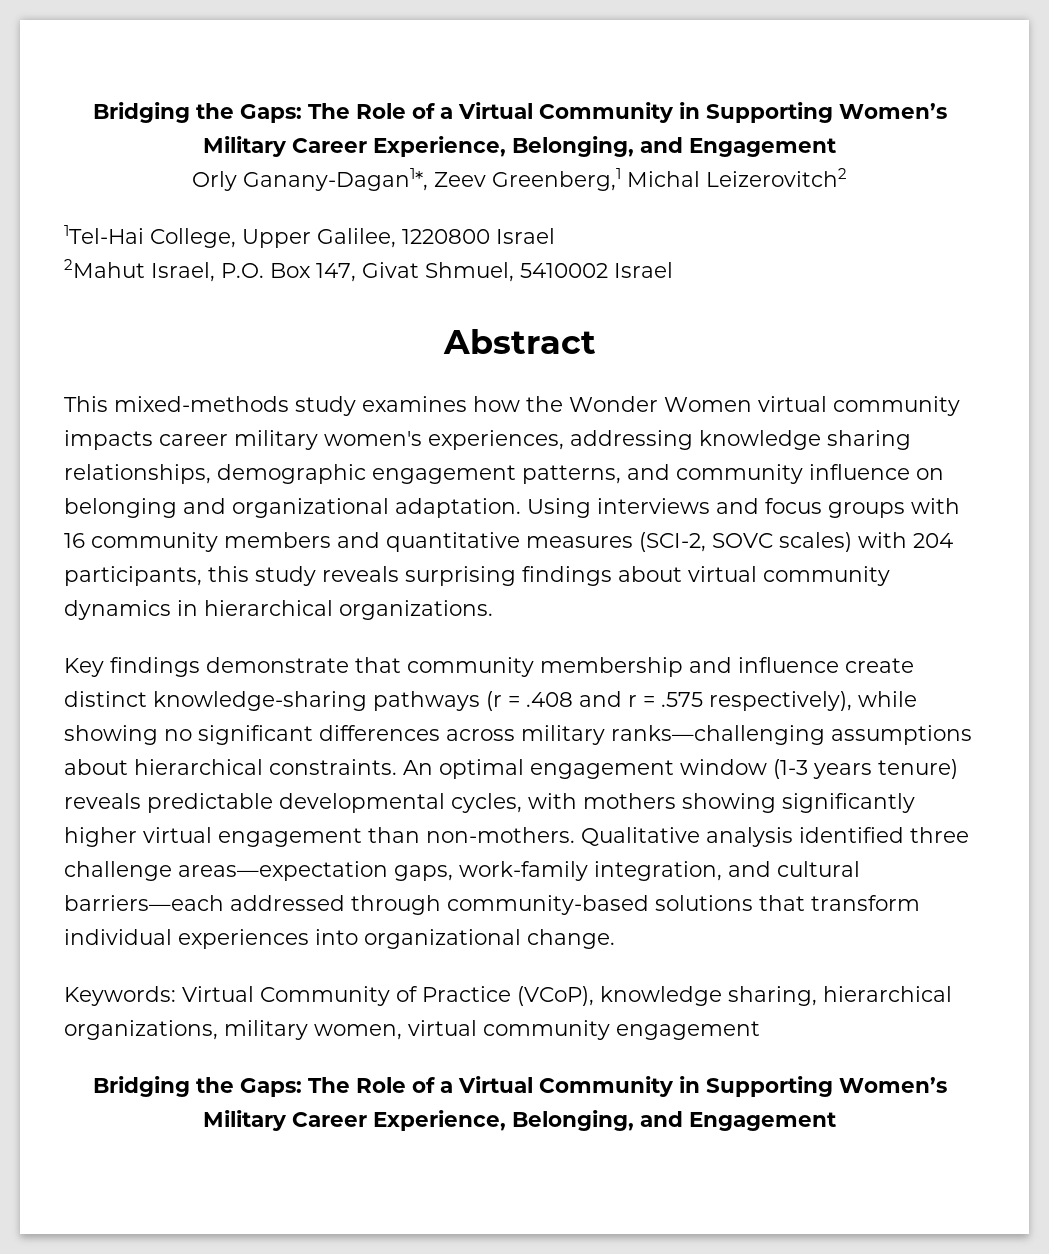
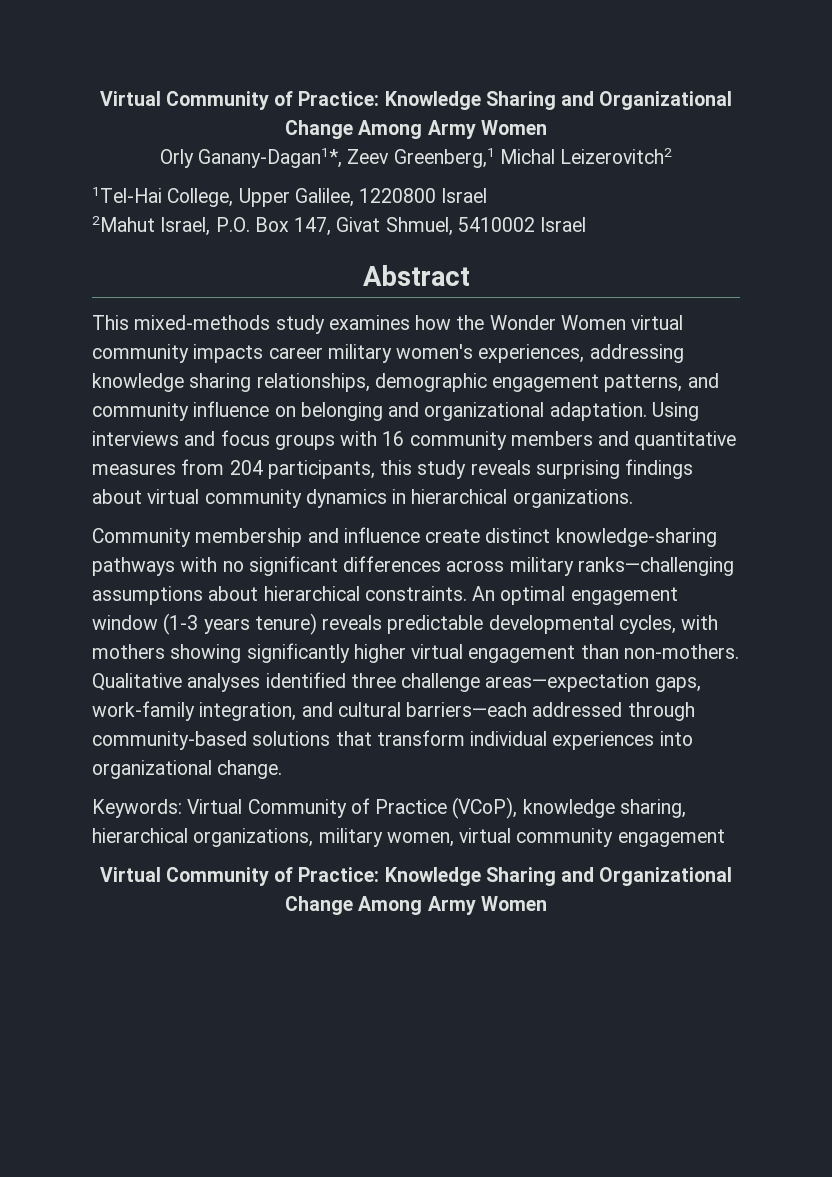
[92,102,947,123] [203,136,836,157] Bridging the Gaps: The Role of a Virtual Community in Supporting Women’s Military Career Experience, Belonging, and Engagement -> [99,91,733,110] [285,120,547,139] Virtual Community of Practice: Knowledge Sharing and Organizational Change Among Army Women
[639,532,907,552] (SCI-2, SOVC scales) with -> [181,459,225,475] from
[64,657,534,677] Key findings demonstrate that community -> [92,528,191,547] Community
[486,691,917,711] [64,725,158,745] (r = .408 and r = .575 respectively), while showing -> [180,557,218,572] with
[706,827,793,847] analysis -> [187,673,261,692] analyses
[92,1076,947,1097] [203,1110,836,1131] Bridging the Gaps: The Role of a Virtual Community in Supporting Women’s Military Career Experience, Belonging, and Engagement -> [99,867,733,886] [285,896,547,915] Virtual Community of Practice: Knowledge Sharing and Organizational Change Among Army Women

